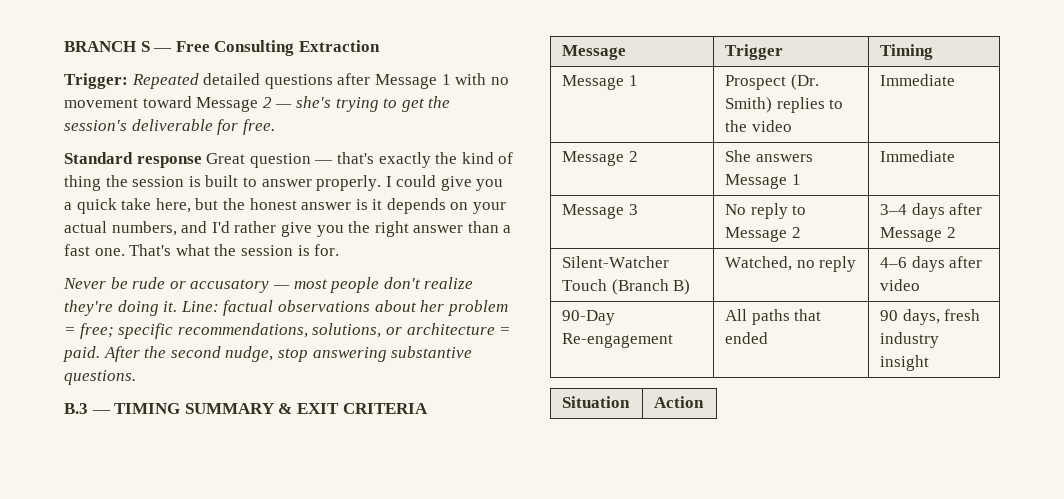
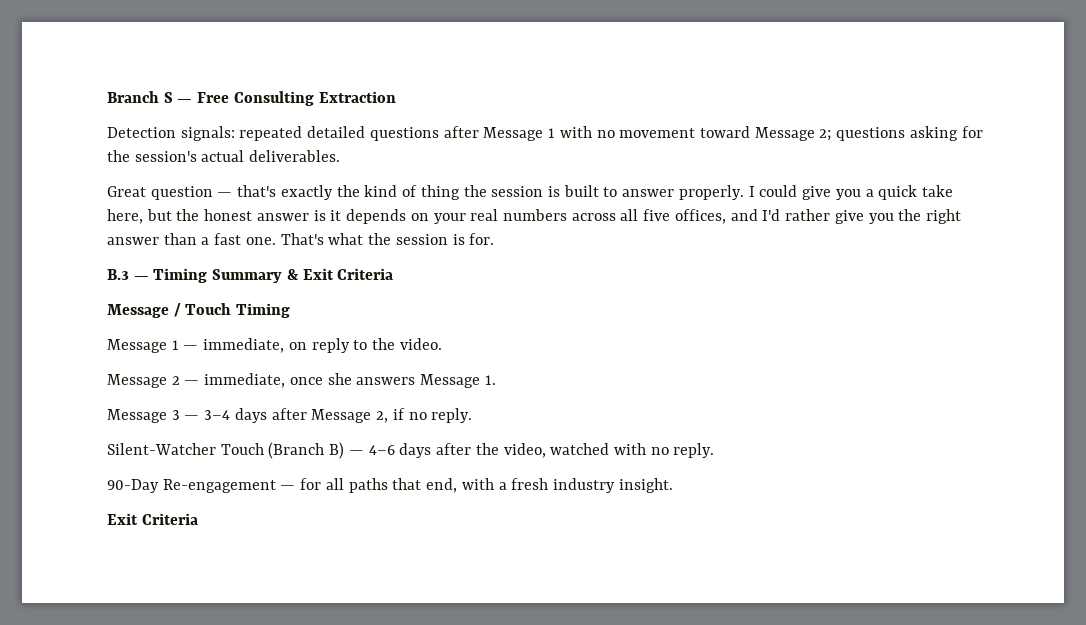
[64,41,136,52] BRANCH -> [107,91,159,103] Branch
[64,73,199,89] Trigger: Repeated -> [107,126,303,141] Detection signals: repeated
[262,96,451,112] [64,119,275,135] [64,152,202,168] 2 — she's trying to get the session's deliverable for free. // Standard response -> [819,126,983,141] [107,150,341,162] 2; questions asking for the session's actual deliverables. //
[64,221,177,236] actual numbers, -> [470,209,726,224] real numbers across all five offices,
[63,277,474,293] [64,300,508,316] [64,323,511,339] [63,346,473,362] [64,370,136,385] [64,403,428,414] [562,45,627,60] [725,44,784,60] [880,44,934,60] [562,75,638,90] [725,74,819,90] [725,97,844,113] [725,120,792,132] [880,74,956,86] [562,151,638,166] [725,150,813,162] [725,174,801,189] [880,150,956,162] [562,204,638,219] [725,203,807,219] [725,227,801,242] [880,203,983,219] [880,227,956,242] [562,256,670,268] [562,279,691,295] [725,256,857,272] [880,256,983,272] [880,279,921,291] [562,310,616,325] [562,333,674,348] [725,309,822,325] [725,332,769,344] [880,309,981,325] [880,332,940,348] [880,355,930,371] [562,396,631,408] [654,396,705,408] Never be rude or accusatory — most people don't realize they're doing it. Line: factual observations about her problem = free; specific recommendations, solutions, or architecture = paid. After the second nudge, stop answering substantive questions. // B.3 — TIMING SUMMARY & EXIT CRITERIA // Message | Trigger | Timing // Message 1 | Prospect (Dr. Smith) replies to the video | Immediate // Message 2 | She answers Message 1 | Immediate // Message 3 | No reply to Message 2 | 3–4 days after Message 2 // Silent-Watcher Touch (Branch B) | Watched, no reply | 4–6 days after video // 90-Day Re-engagement | All paths that ended | 90 days, fresh industry insight // Situation | Action -> [107,268,394,283] [107,303,291,318] [107,338,442,353] [107,373,496,388] [107,408,473,423] [107,442,715,459] [107,478,673,493] [107,513,198,525] B.3 — Timing Summary & Exit Criteria // Message / Touch Timing // Message 1 — immediate, on reply to the video. // Message 2 — immediate, once she answers Message 1. // Message 3 — 3–4 days after Message 2, if no reply. // Silent-Watcher Touch (Branch B) — 4–6 days after the video, watched with no reply. // 90-Day Re-engagement — for all paths that end, with a fresh industry insight. // Exit Criteria

